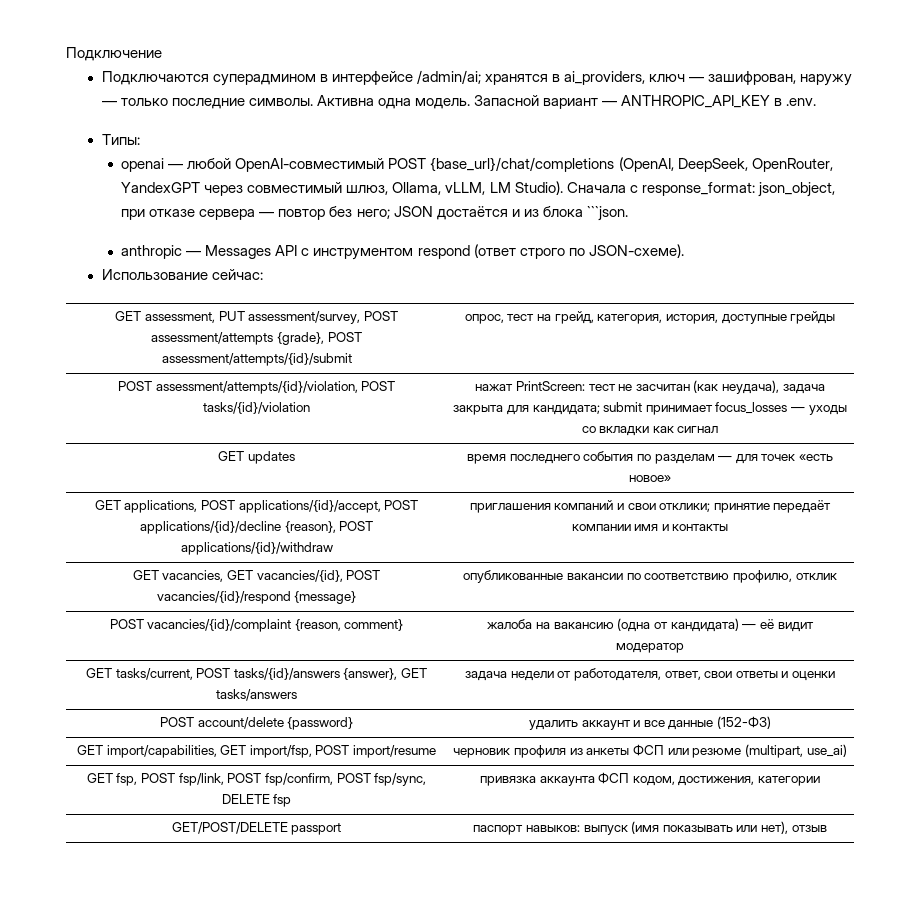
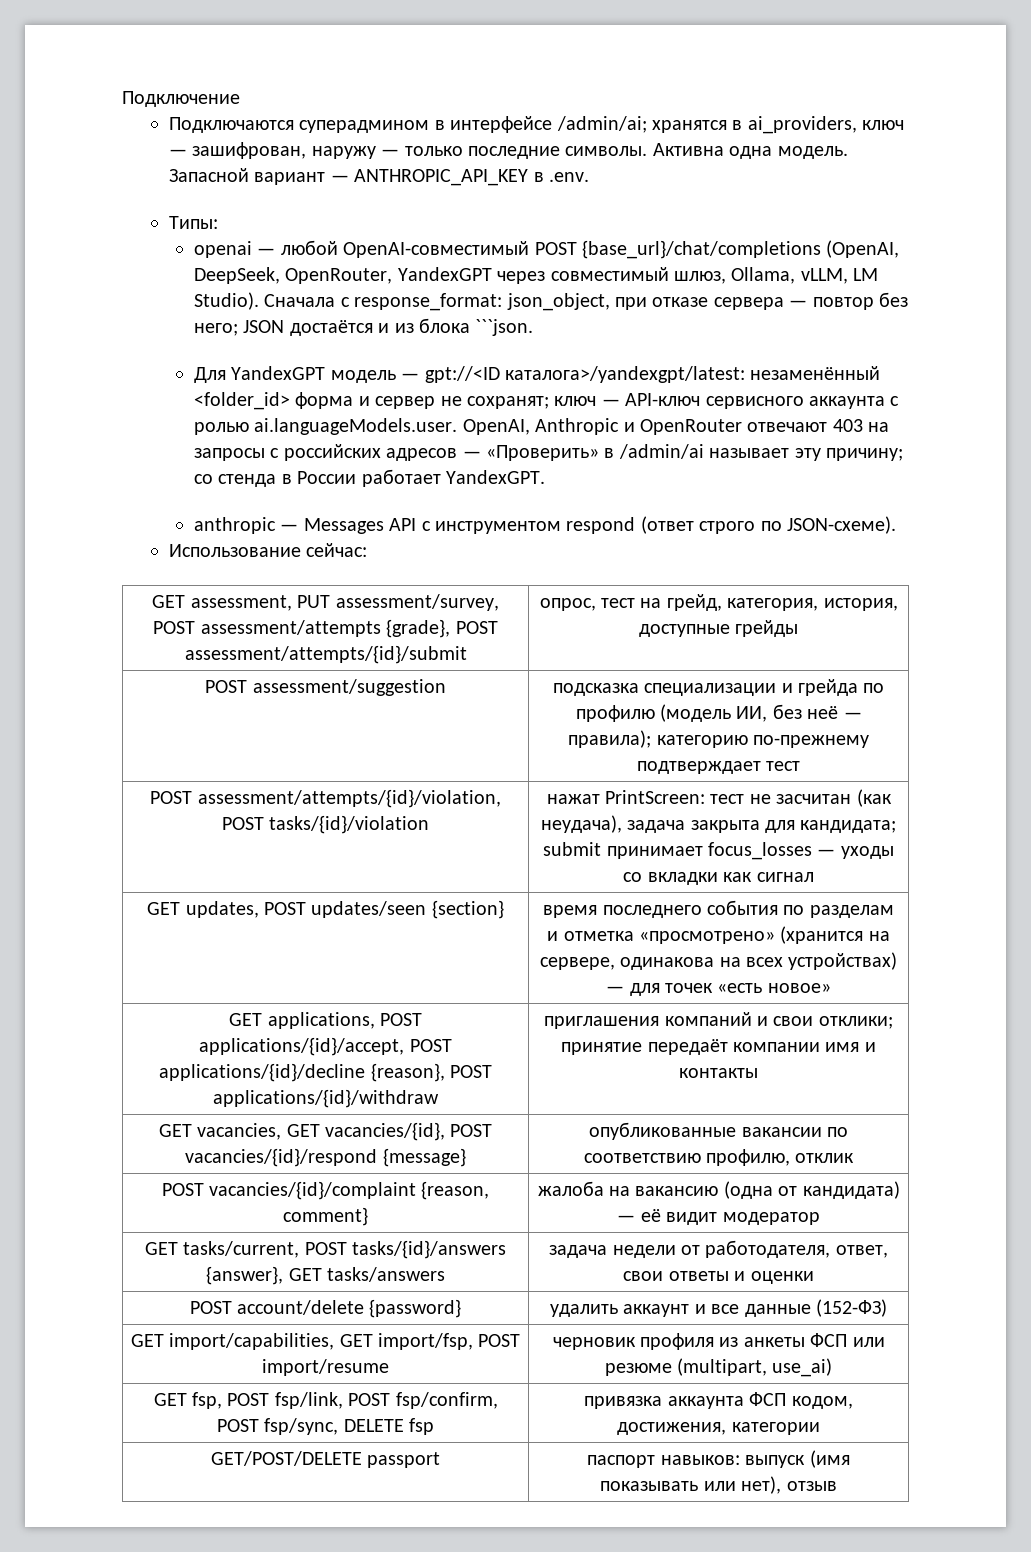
(628, 213) none -> [193,366,881,383] [193,392,900,410] [193,418,890,435] [193,444,903,461] [193,469,545,487] // Для YandexGPT модель — gpt://<ID каталога>/yandexgpt/latest: незаменённый <folder_id> форма и сервер не сохранят; ключ — API-ключ сервисного аккаунта с ролью ai.languageModels.user. OpenAI, Anthropic и OpenRouter отвечают 403 на запросы с российских адресов — «Проверить» в /admin/ai называет эту причину; со стенда в России работает YandexGPT.
(836, 317) none -> [205,679,446,696] [552,679,885,696] [575,704,862,722] [568,730,869,748] [636,761,801,774] // POST assessment/suggestion | подсказка специализации и грейда по профилю (модель ИИ, без неё — правила); категорию по-прежнему подтверждает тест
[247,451,295,464] updates -> [185,900,504,919] updates, POST updates/seen {section}
(715, 459) none -> [547,926,890,944] [539,952,898,970] и отметка «просмотрено» (хранится на сервере, одинакова на всех устройствах)

